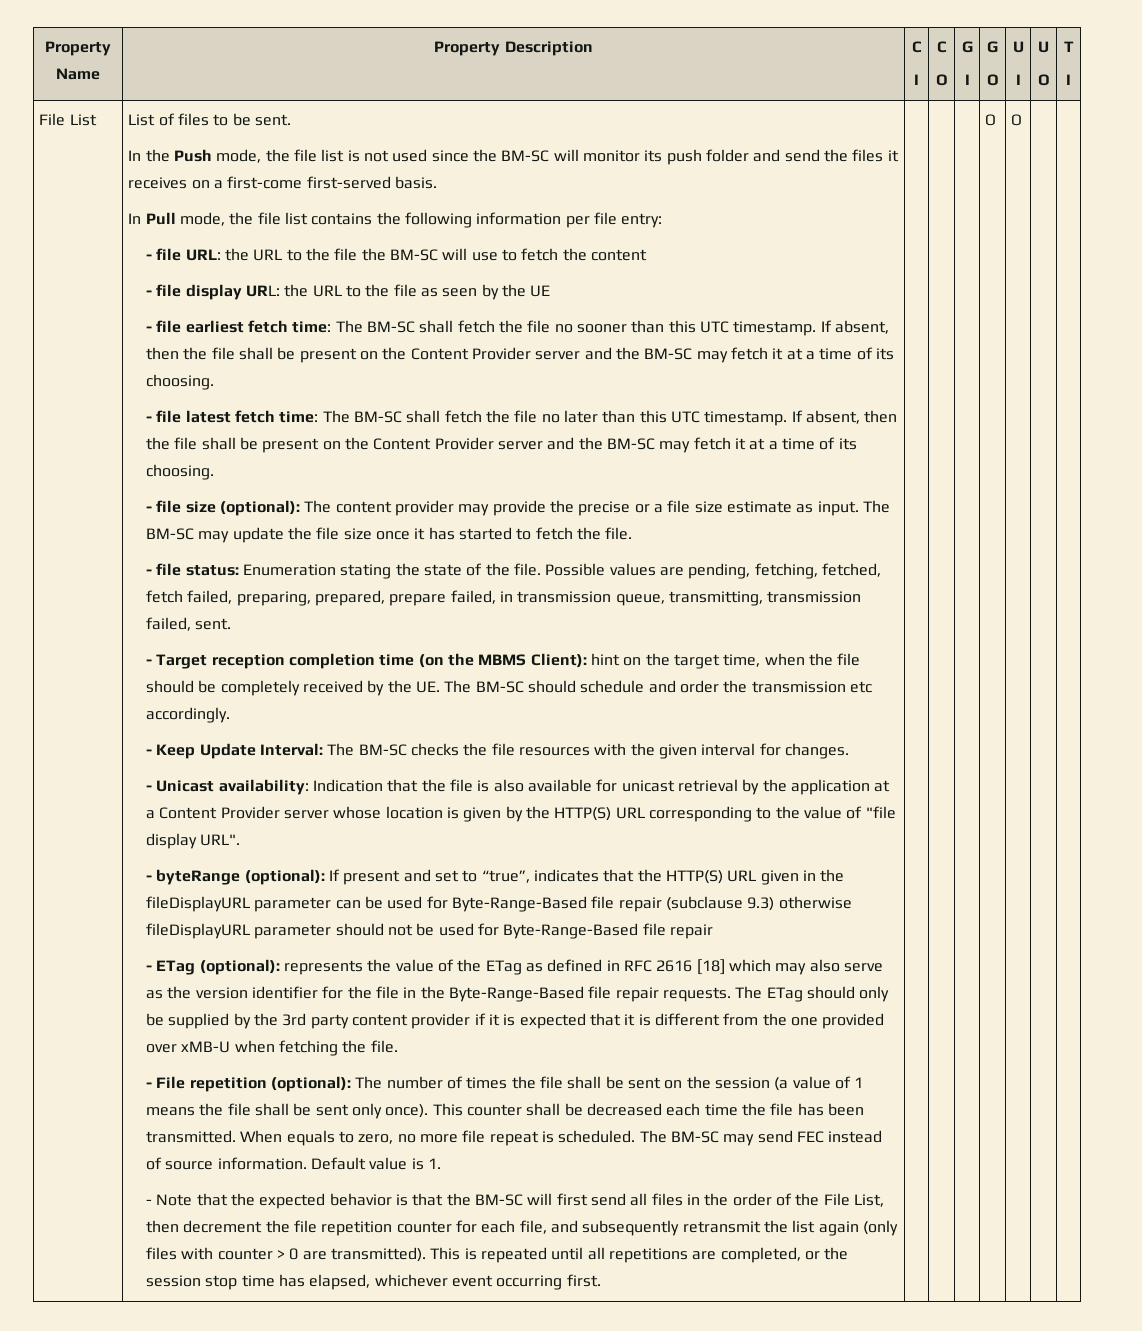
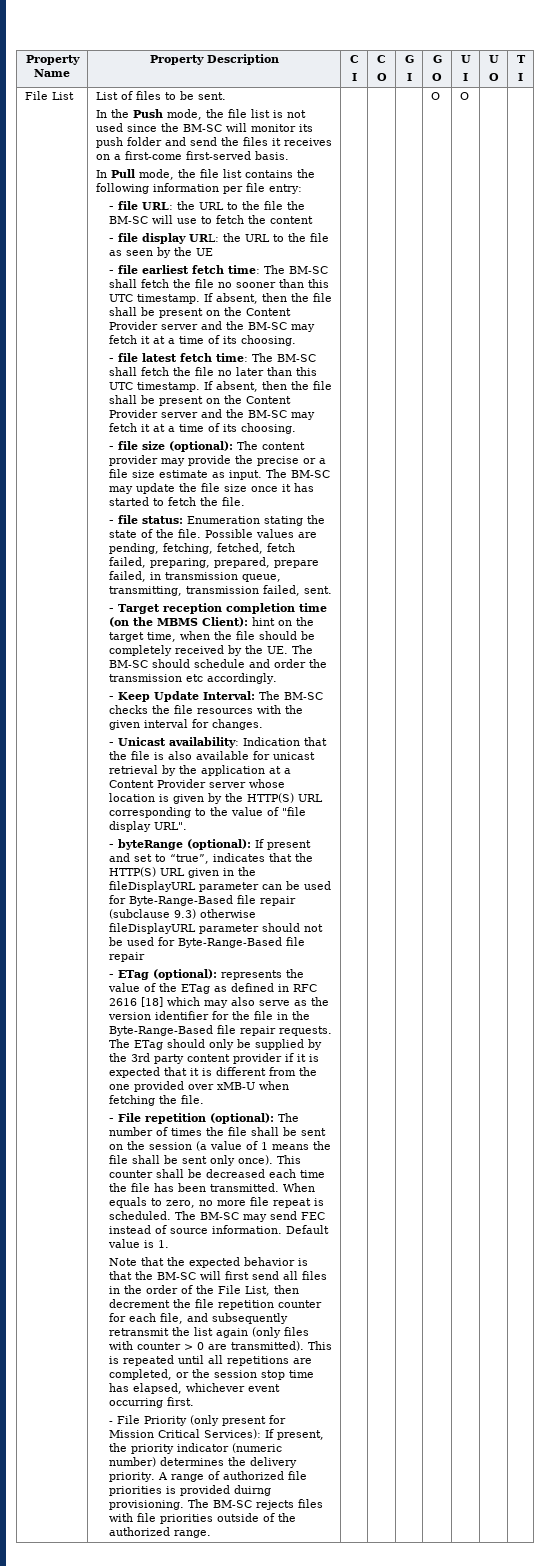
[146,1199,153,1205] - -> (169, 1244) none
(601, 1280) none -> [108,1415,286,1426] [108,1429,324,1440] [108,1443,282,1454] [108,1457,297,1468] [108,1471,307,1482] [108,1485,271,1496] [108,1499,323,1510] [108,1513,296,1524] [108,1527,211,1538] // - File Priority (only present for Mission Critical Services): If present, the priority indicator (numeric number) determines the delivery priority. A range of authorized file priorities is provided duirng provisioning. The BM-SC rejects files with file priorities outside of the authorized range.

